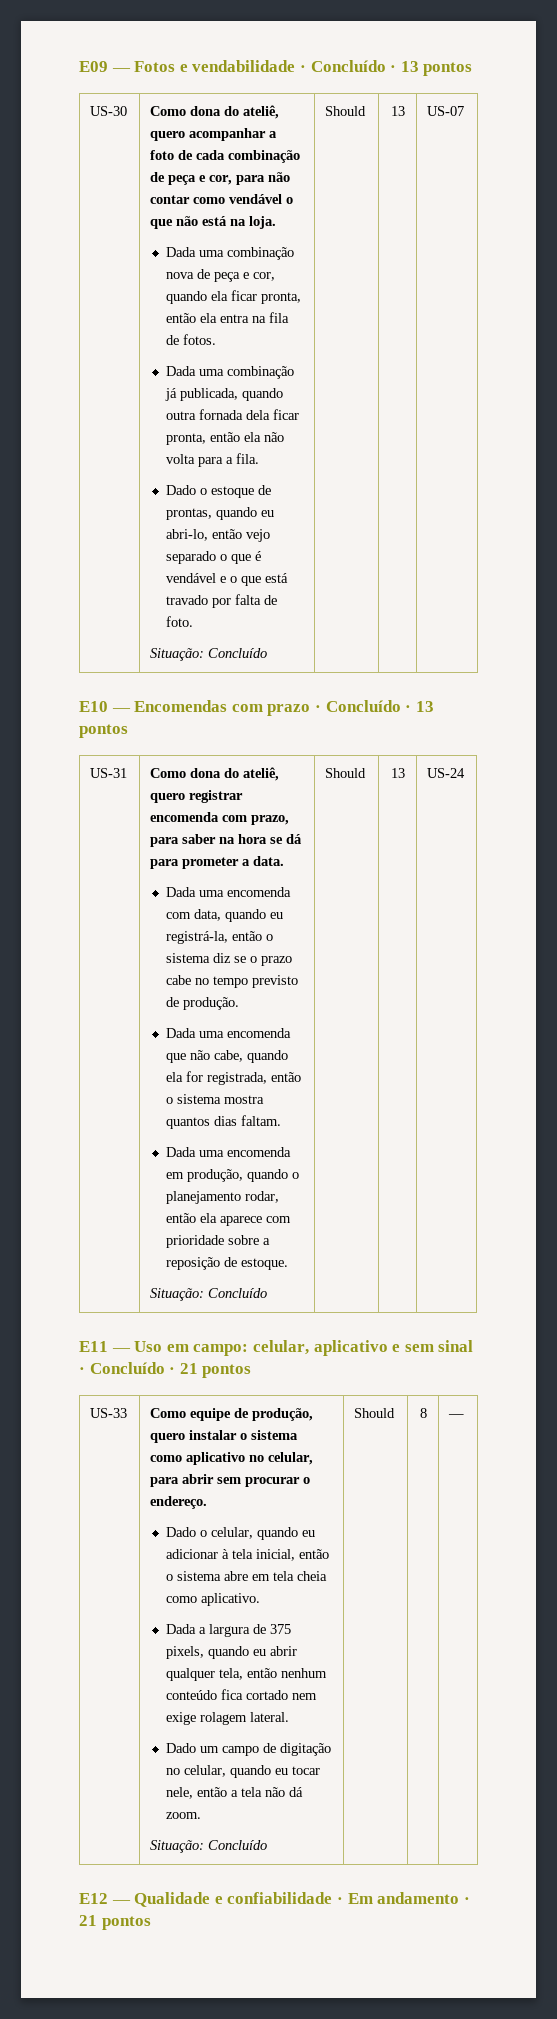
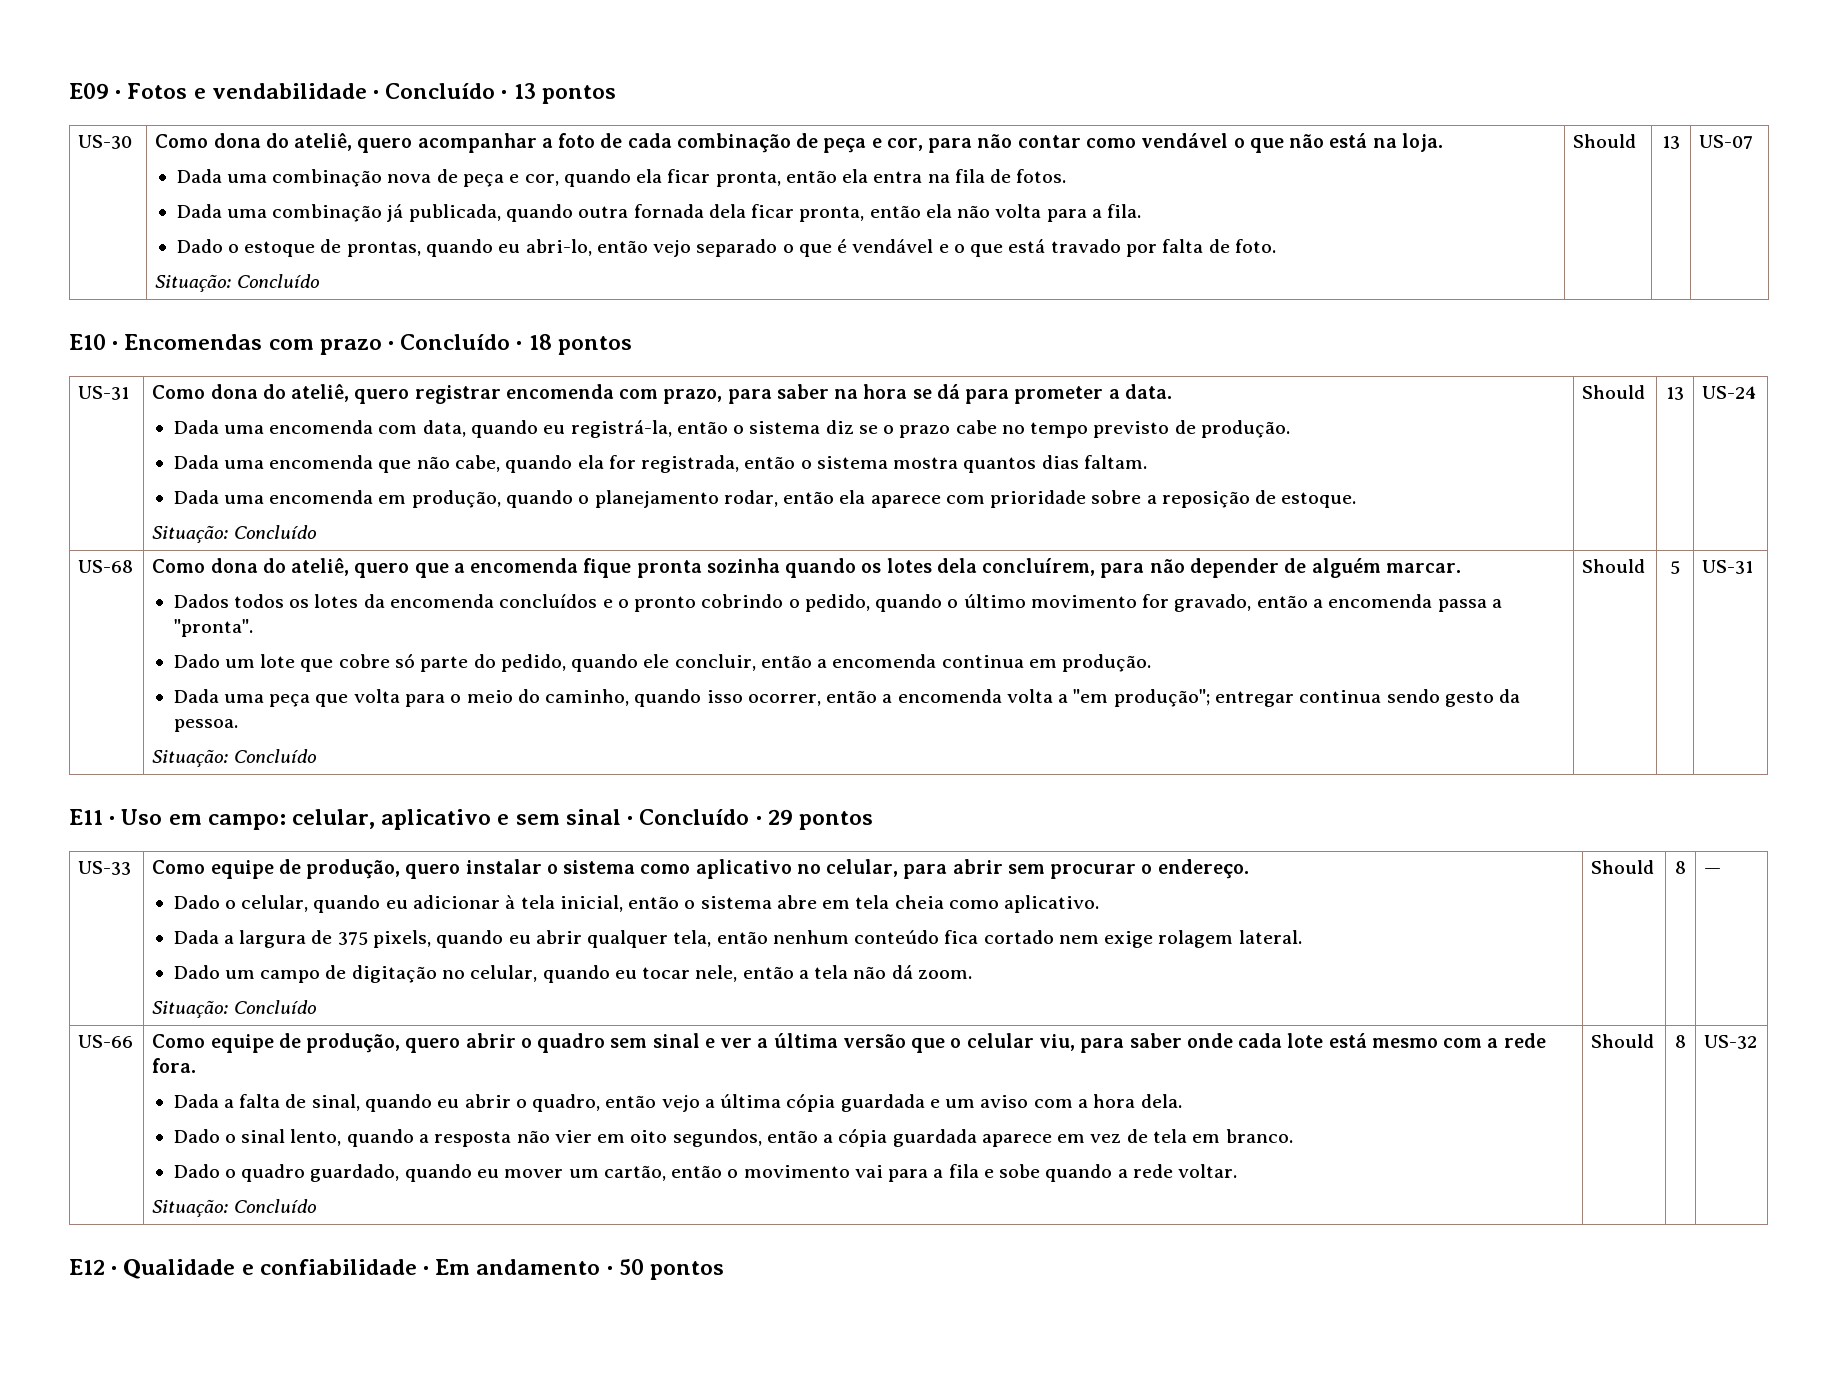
[111,68,131,72] — -> [115,90,122,99] ·
[111,708,131,712] — -> [112,341,119,350] ·
[415,701,434,712] 13 -> [528,334,552,350] 18
(466, 773) none -> [78,560,134,573] [152,558,1461,578] [173,594,1502,612] [173,619,253,637] [173,653,1152,672] [173,689,1521,707] [173,719,238,732] [152,749,317,767] [1582,559,1646,573] [1670,561,1680,574] [1702,560,1754,574] // US-68 | Como dona do ateliê, quero que a encomenda fique pronta sozinha quando os lotes dela concluírem, para não depender de alguém marcar. // Dados todos os lotes da encomenda concluídos e o pronto cobrindo o pedido, quando o último movimento for gravado, então a encomenda passa a "pronta". // Dado um lote que cobre só parte do pedido, quando ele concluir, então a encomenda continua em produção. // Dada uma peça que volta para o meio do caminho, quando isso ocorrer, então a encomenda volta a "em produção"; entregar continua sendo gesto da pessoa. // Situação: Concluído | Should | 5 | US-31
[111,1348,131,1352] — -> [109,816,116,825] ·
[179,1363,198,1374] 21 -> [767,809,793,825] 29
(465, 1416) none -> [78,1035,134,1048] [152,1033,1546,1053] [152,1058,197,1073] [173,1093,1182,1112] [173,1128,1293,1147] [173,1164,1238,1182] [152,1199,317,1217] [1591,1034,1655,1048] [1675,1035,1686,1048] [1704,1035,1758,1049] // US-66 | Como equipe de produção, quero abrir o quadro sem sinal e ver a última versão que o celular viu, para saber onde cada lote está mesmo com a rede fora. // Dada a falta de sinal, quando eu abrir o quadro, então vejo a última cópia guardada e um aviso com a hora dela. // Dado o sinal lento, quando a resposta não vier em oito segundos, então a cópia guardada aparece em vez de tela em branco. // Dado o quadro guardado, quando eu mover um cartão, então o movimento vai para a fila e sobe quando a rede voltar. // Situação: Concluído | Should | 8 | US-32
[111,1900,131,1904] — -> [111,1266,118,1275] ·
[79,1915,97,1926] 21 -> [618,1259,644,1275] 50

